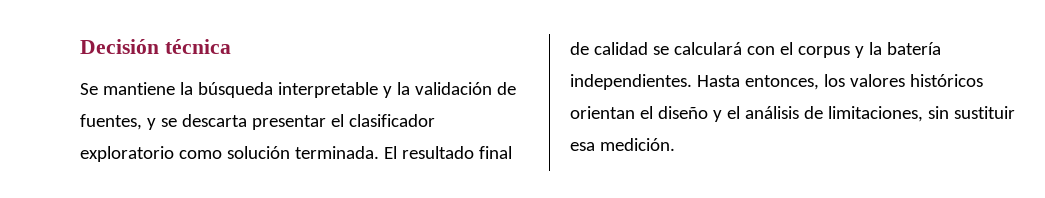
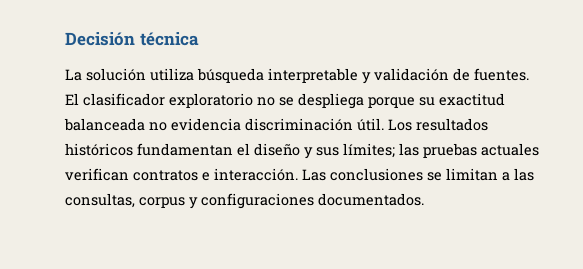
[80,82,193,95] Se mantiene la -> [65,68,194,81] La solución utiliza
[396,82,410,95] la -> (371, 78) none
[80,114,435,130] [80,146,512,162] [570,42,941,58] [570,74,983,90] [570,106,1015,122] [570,138,675,151] fuentes, y se descarta presentar el clasificador exploratorio como solución terminada. El resultado final de calidad se calculará con el corpus y la batería independientes. Hasta entonces, los valores históricos orientan el diseño y el análisis de limitaciones, sin sustituir esa medición. -> [474,68,529,81] [65,93,505,109] [64,118,488,131] [65,143,539,159] [65,168,534,181] [65,193,424,209] fuentes. El clasificador exploratorio no se despliega porque su exactitud balanceada no evidencia discriminación útil. Los resultados históricos fundamentan el diseño y sus límites; las pruebas actuales verifican contratos e interacción. Las conclusiones se limitan a las consultas, corpus y configuraciones documentados.

